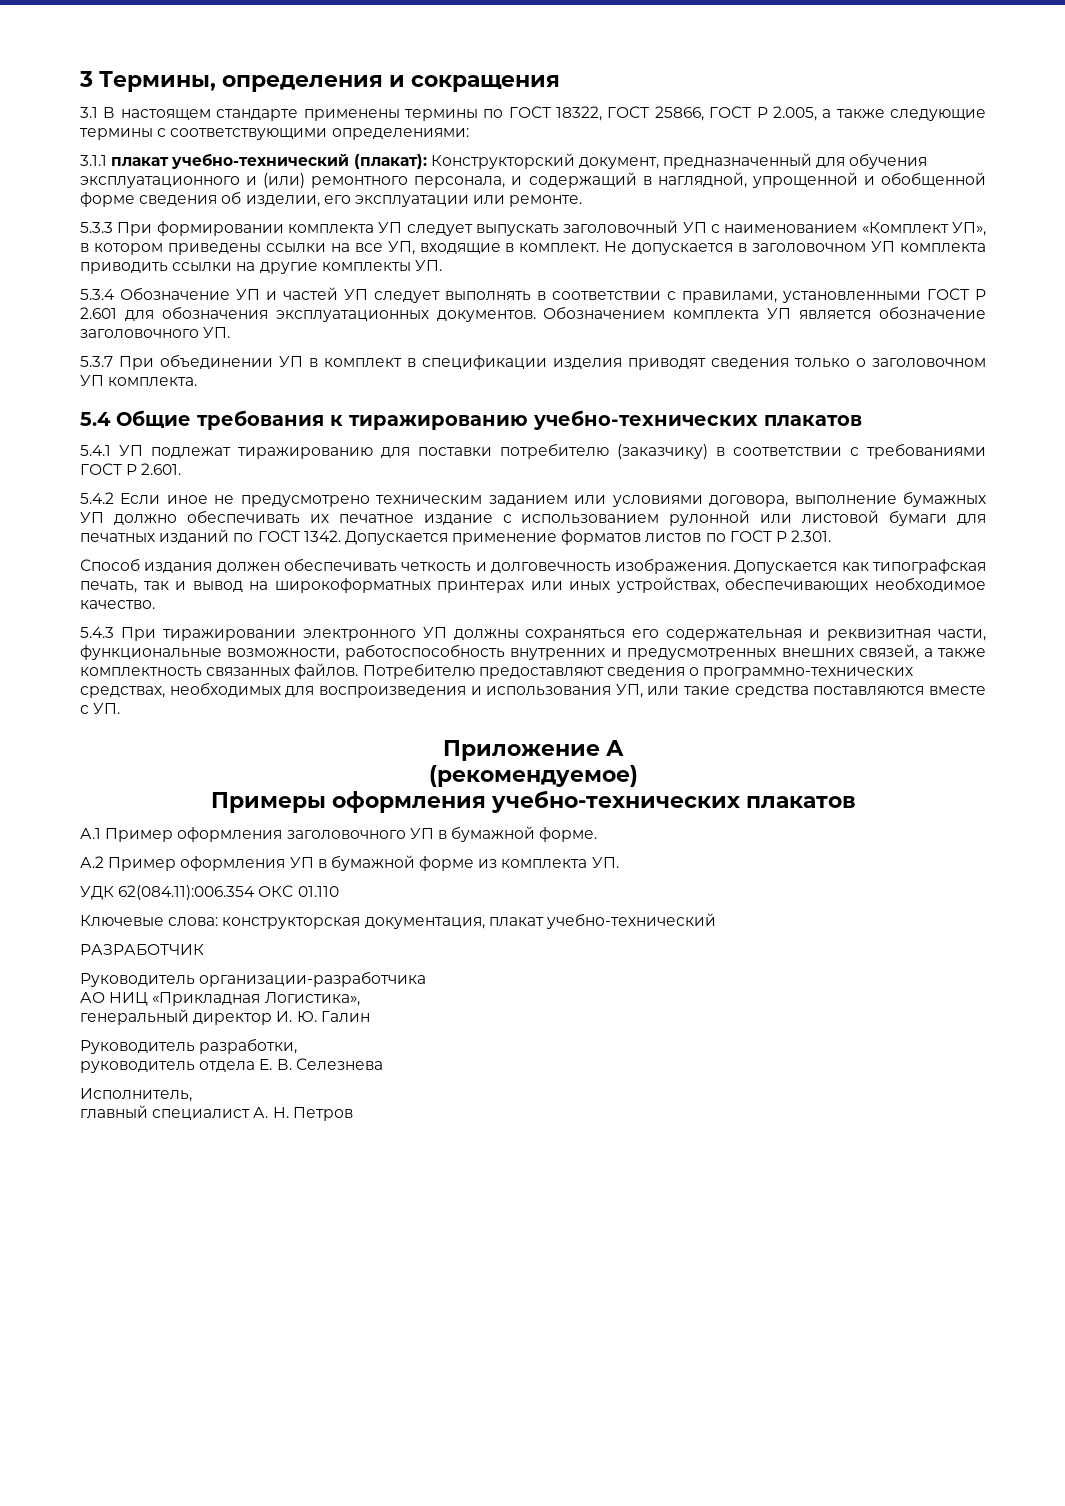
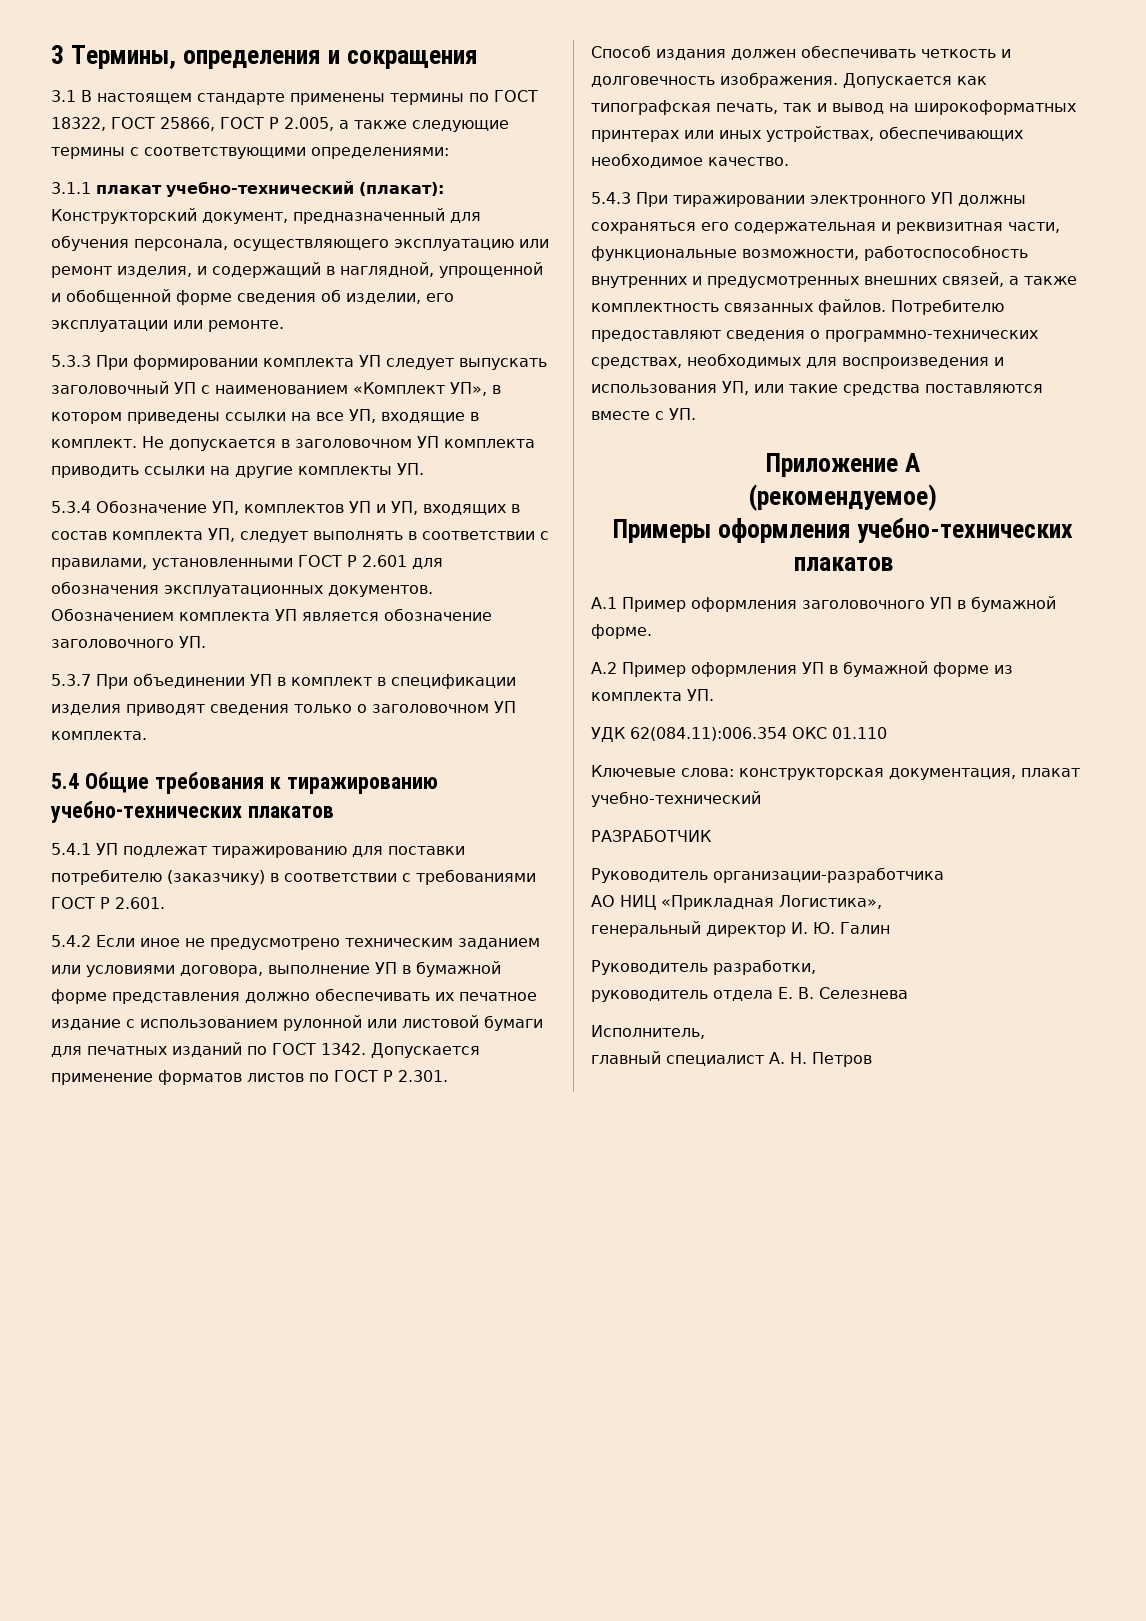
[80,173,506,188] эксплуатационного и (или) ремонтного персонала, -> [134,239,549,251] [51,266,192,278] персонала, осуществляющего эксплуатацию или ремонт изделия,
[236,287,368,301] УП и частей УП -> [212,501,520,515] [51,528,235,542] УП, комплектов УП и УП, входящих в состав комплекта УП,
[903,491,986,507] [80,512,104,524] бумажных УП -> [375,961,501,977] [51,989,240,1004] УП в бумажной форме представления

